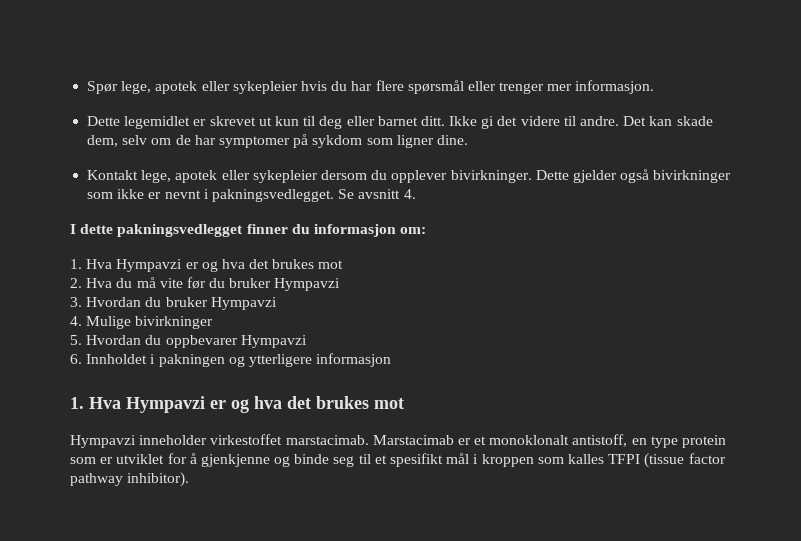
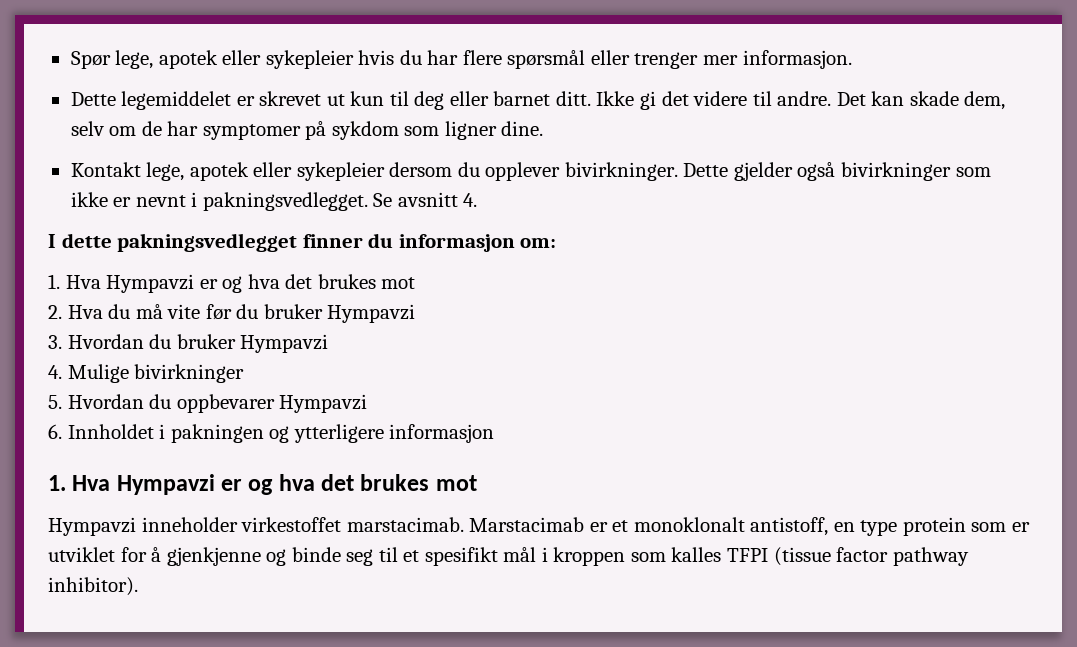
[124,116,191,129] legemidlet -> [121,91,232,110] legemiddelet

